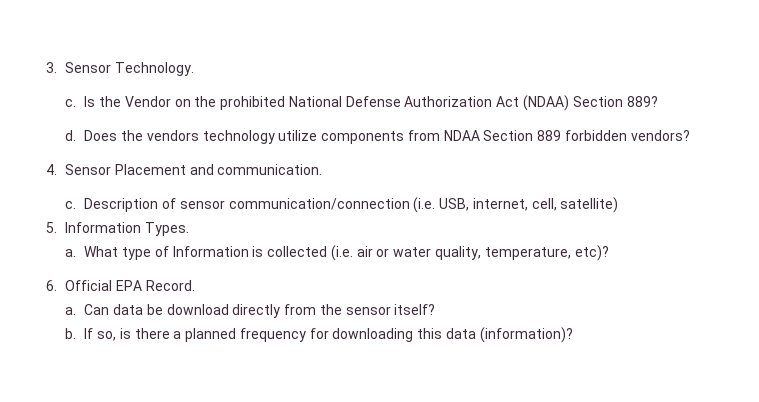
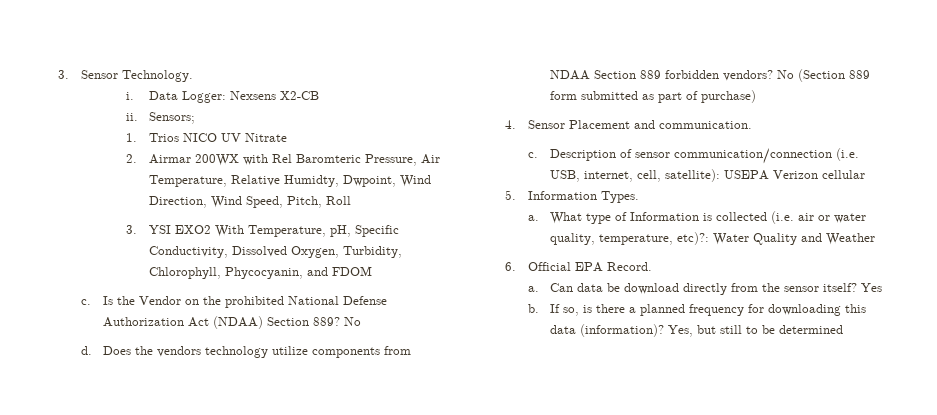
(194, 69) none -> [126,91,320,103] [126,112,196,124] [126,133,288,142] [126,154,441,166] [149,175,432,187] [149,196,352,208] [126,225,400,237] [149,246,403,258] [149,266,373,279] // i. Data Logger: Nexsens X2-CB // ii. Sensors; // 1. Trios NICO UV Nitrate // 2. Airmar 200WX with Rel Baromteric Pressure, Air Temperature, Relative Humidty, Dwpoint, Wind Direction, Wind Speed, Pitch, Roll // 3. YSI EXO2 With Temperature, pH, Specific Conductivity, Dissolved Oxygen, Turbidity, Chlorophyll, Phycocyanin, and FDOM
(658, 101) none -> [344,317,362,326] No
(690, 135) none -> [777,69,871,82] [550,90,757,103] No (Section 889 form submitted as part of purchase)
[560,197,619,213] satellite) -> [665,169,866,182] satellite): USEPA Verizon cellular
[574,245,609,261] etc)? -> [677,232,876,245] etc)?: Water Quality and Weather
(436, 309) none -> [861,283,883,292] Yes
(573, 335) none -> [668,325,844,337] Yes, but still to be determined

